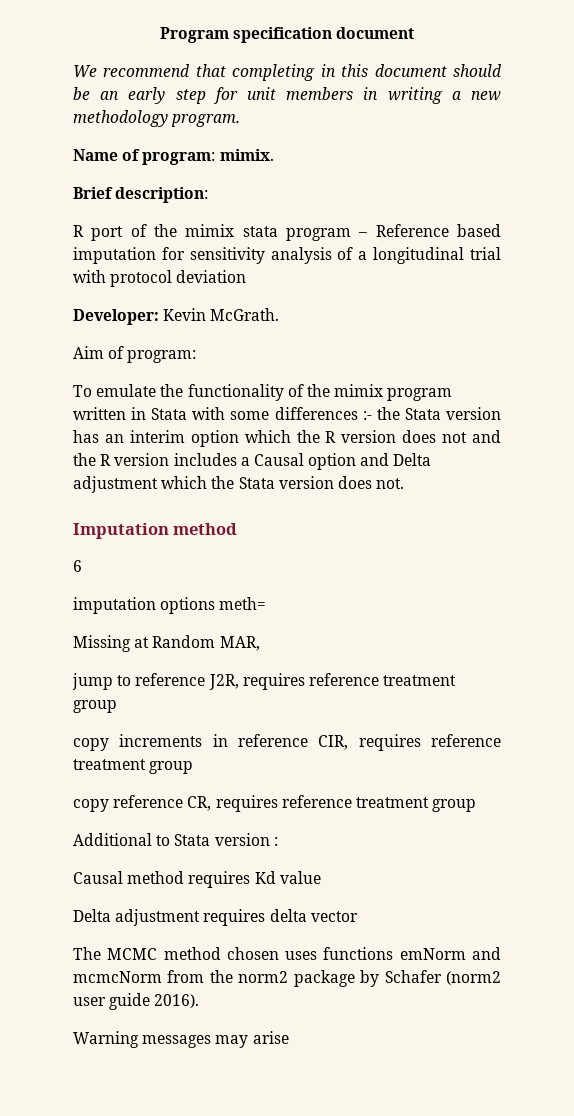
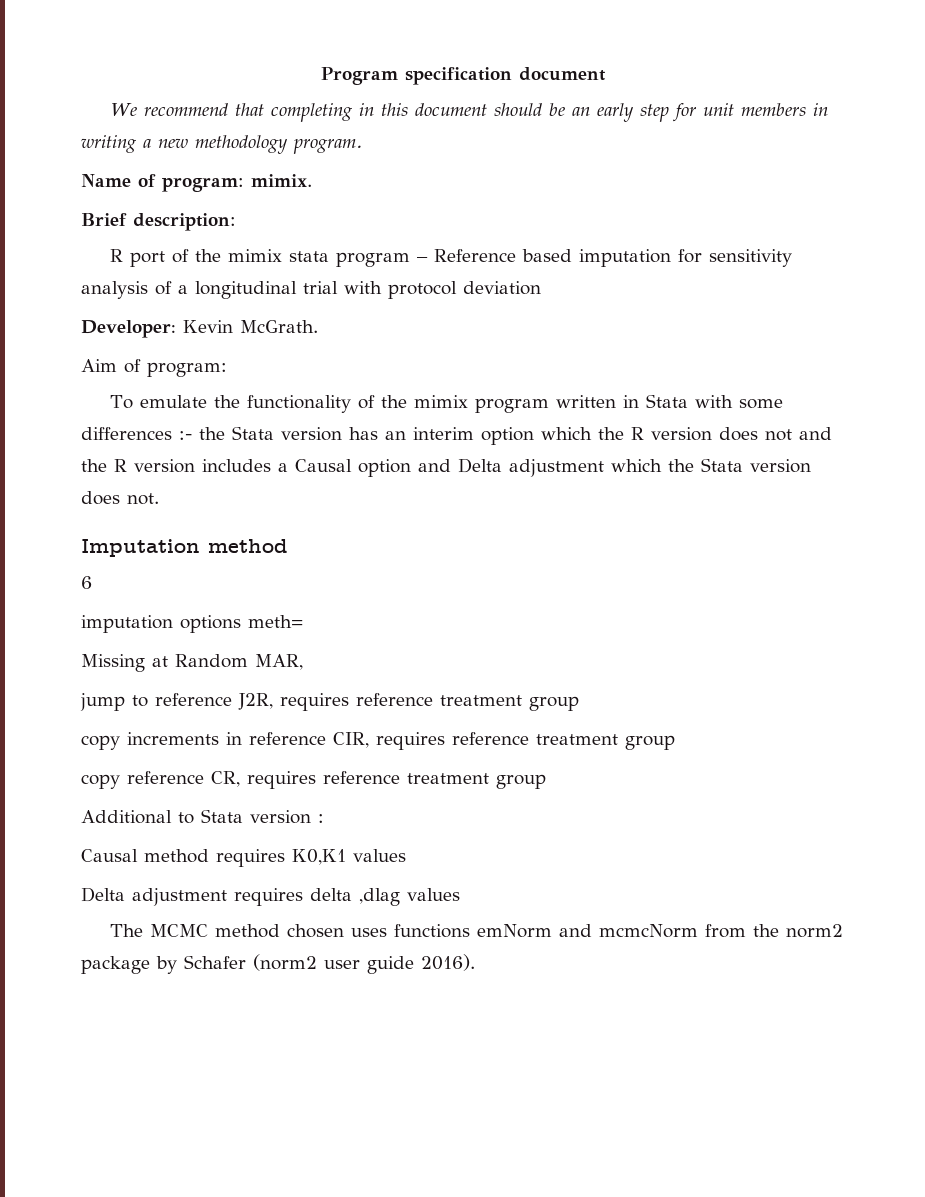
[254,871,321,884] Kd value -> [292,849,406,865] K0,K1 values
[310,911,358,922] vector -> [359,888,460,906] ,dlag values
[73,1031,289,1048] // Warning messages may arise -> (475, 962) none

